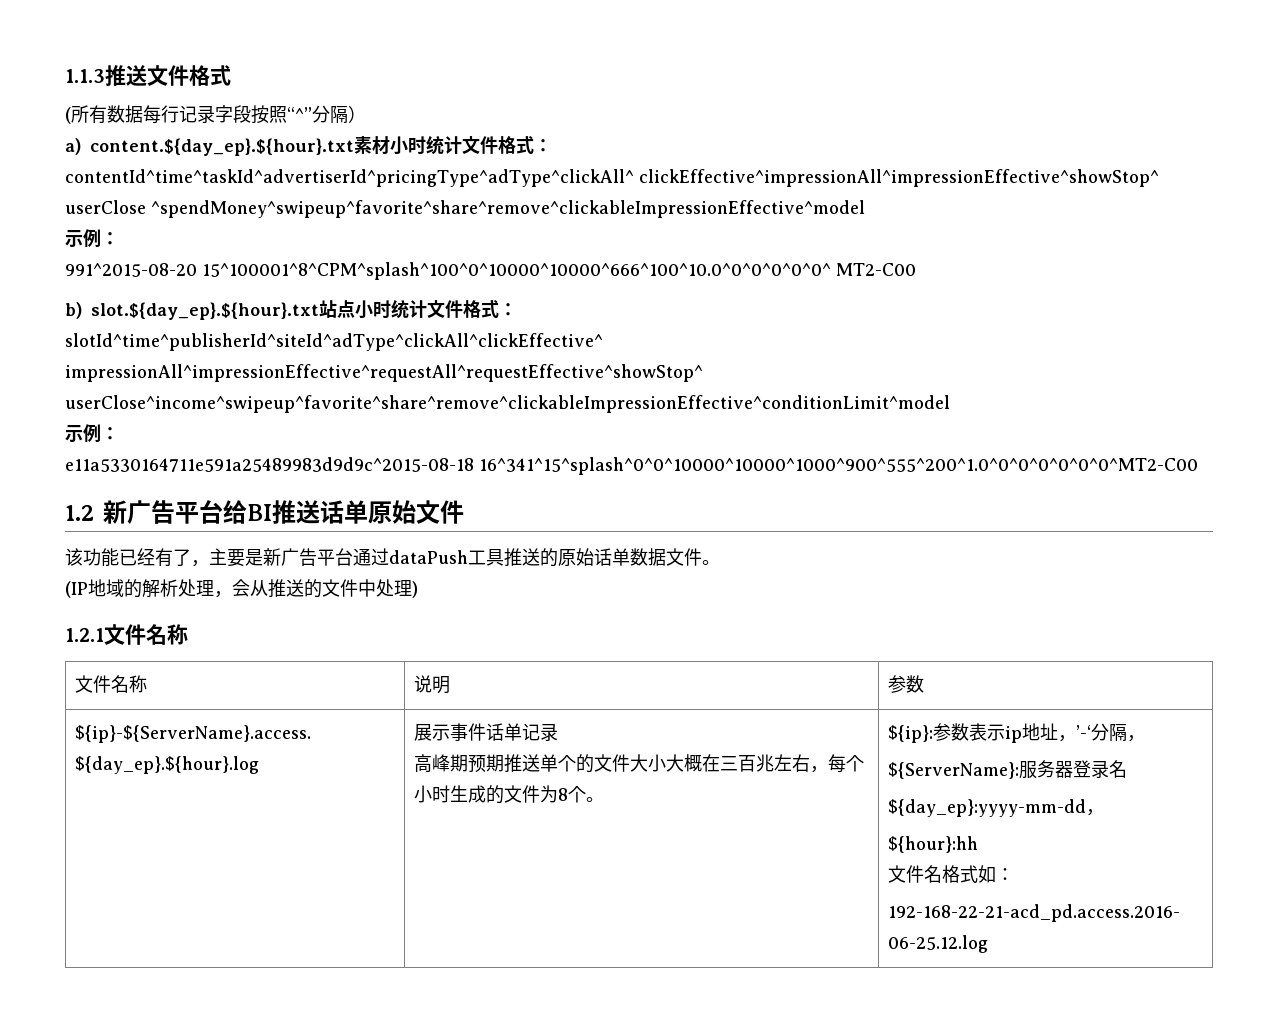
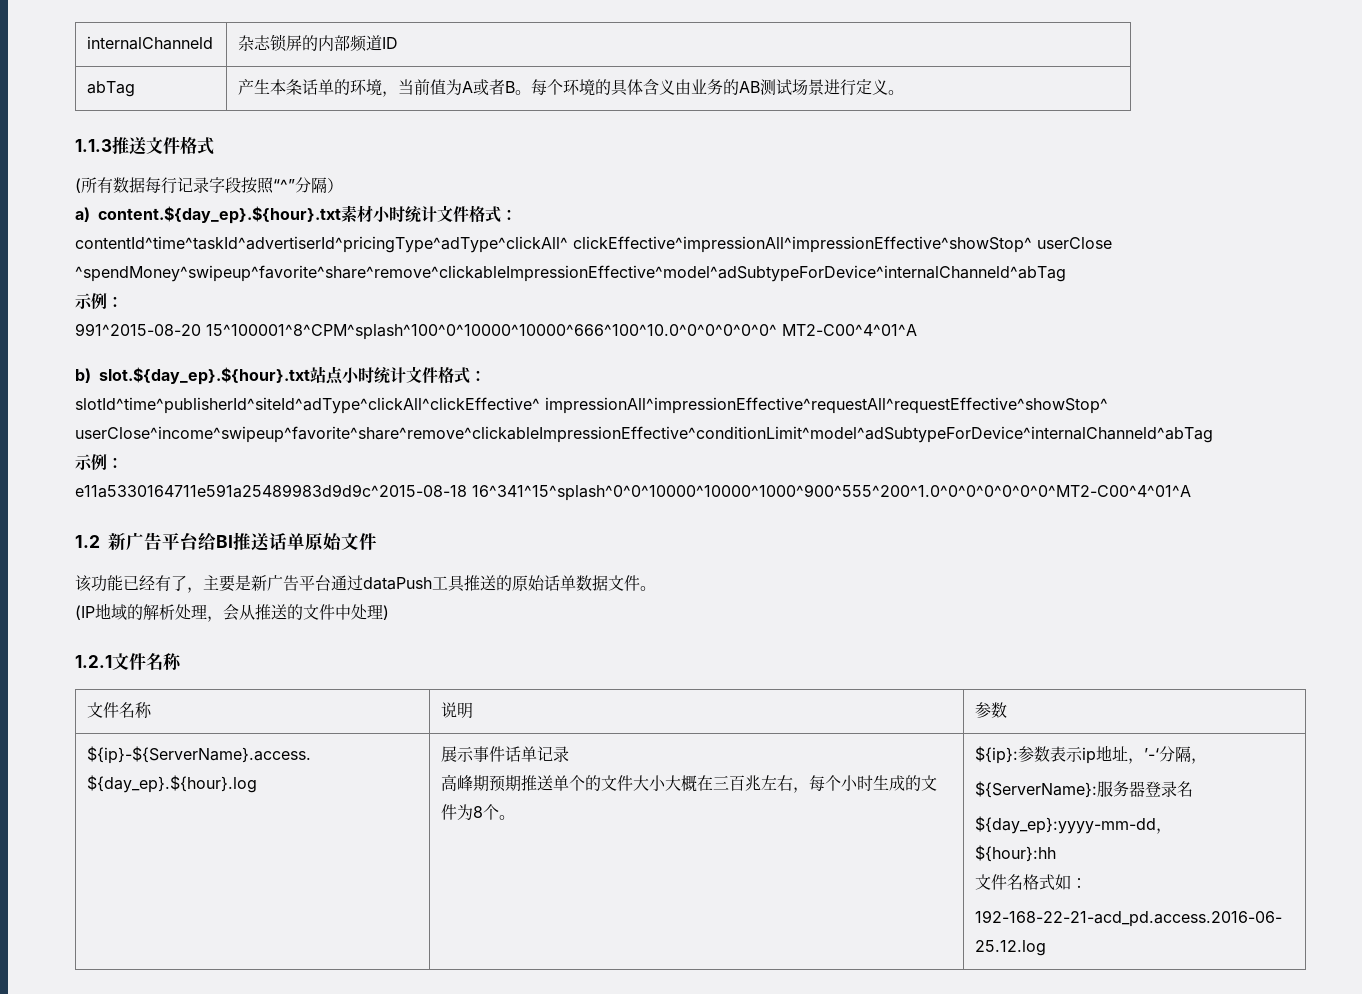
(65, 76) none -> [87,36,214,50] [238,34,399,52] [87,81,136,97] [238,79,905,97] internalChanneld | 杂志锁屏的内部频道ID // abTag | 产生本条话单的环境，当前值为A或者B。每个环境的具体含义由业务的AB测试场景进行定义。 //
[151,200,865,218] ^spendMoney^swipeup^favorite^share^remove^clickableImpressionEffective^model -> [75,265,1066,282] ^spendMoney^swipeup^favorite^share^remove^clickableImpressionEffective^model^adSubtypeForDevice^internalChanneld^abTag
[836,263,916,276] MT2-C00 -> [782,324,917,336] MT2-C00^4^01^A
[65,395,950,413] userClose^income^swipeup^favorite^share^remove^clickableImpressionEffective^conditionLimit^model -> [75,426,1213,443] userClose^income^swipeup^favorite^share^remove^clickableImpressionEffective^conditionLimit^model^adSubtypeForDevice^internalChanneld^abTag
[479,457,1198,475] 16^341^15^splash^0^0^10000^10000^1000^900^555^200^1.0^0^0^0^0^0^0^MT2-C00 -> [472,484,1191,501] 16^341^15^splash^0^0^10000^10000^1000^900^555^200^1.0^0^0^0^0^0^0^MT2-C00^4^01^A

